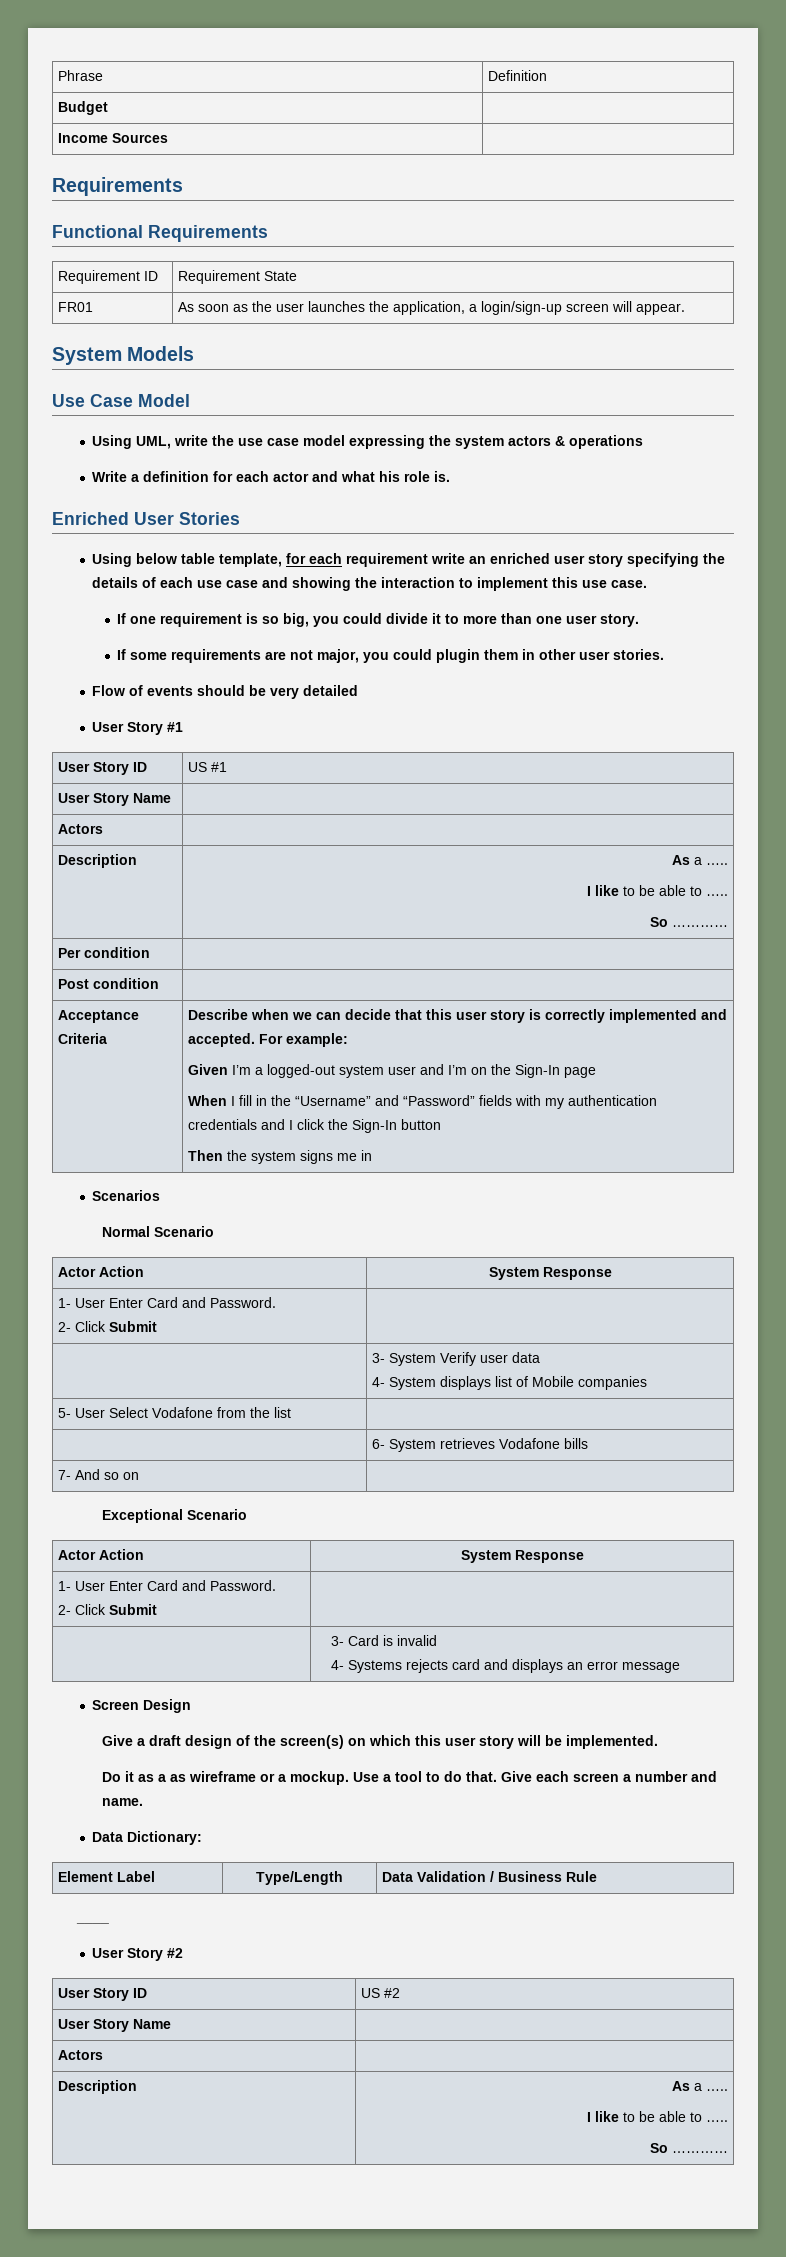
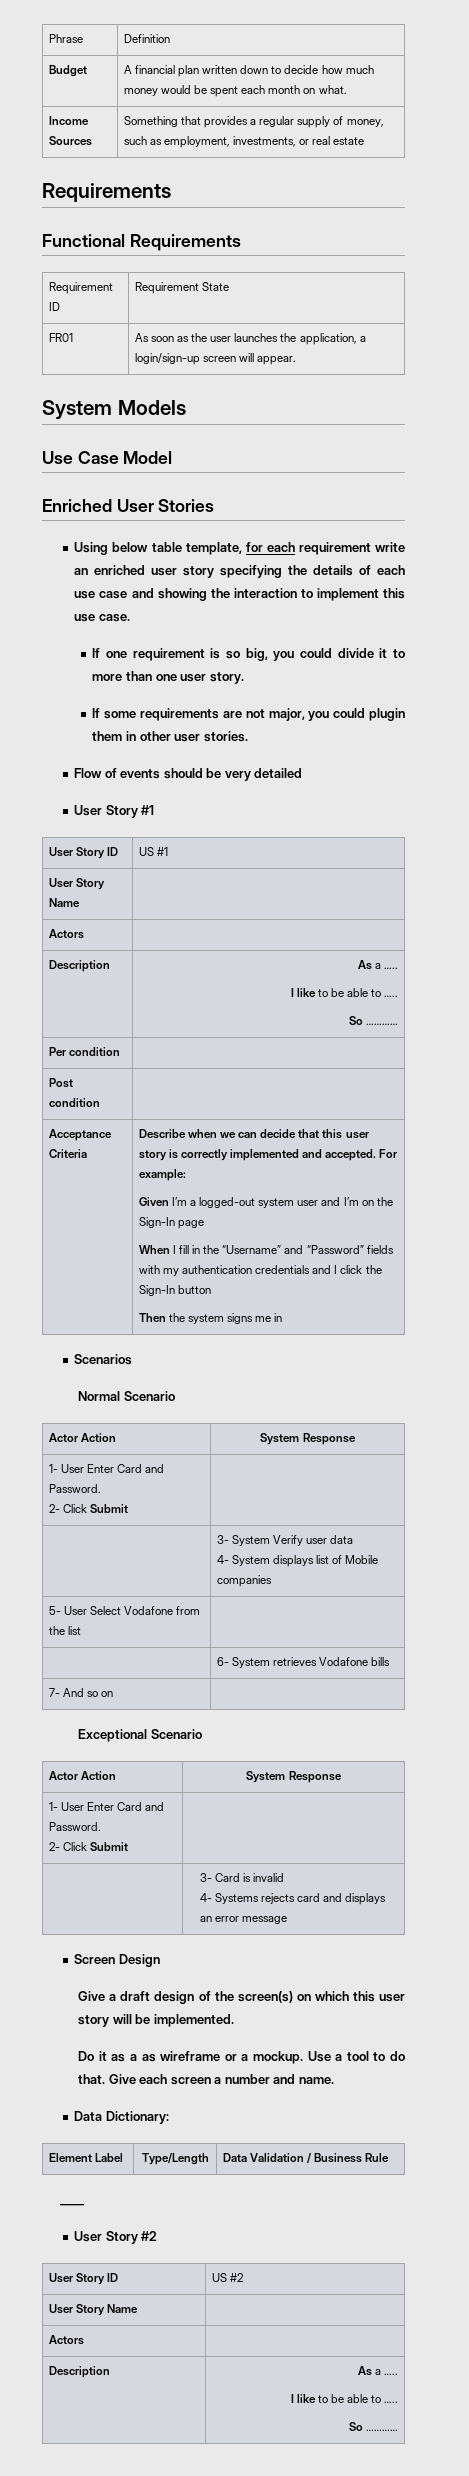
[57,133,168,143] // Income Sources | -> [123,65,374,77] [123,85,347,97] [48,116,89,125] [48,136,92,146] [123,116,384,128] [123,136,365,148] A financial plan written down to decide how much money would be spent each month on what. // Income Sources | Something that provides a regular supply of money, such as employment, investments, or real estate
[92,435,644,449] [92,471,451,482] // Using UML, write the use case model expressing the system actors & operations // Write a definition for each actor and what his role is. -> (173, 457) none

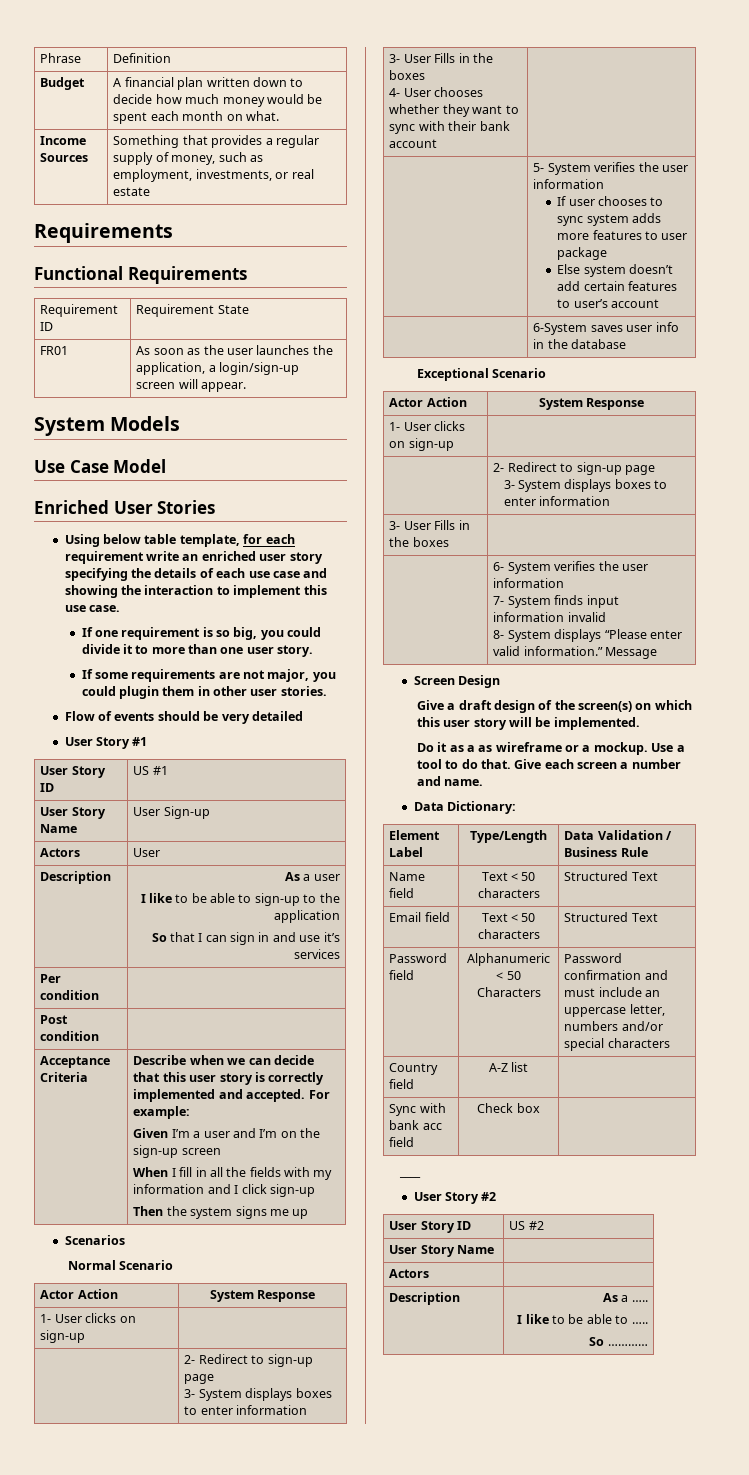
[48,929,84,939] [48,960,110,972] [357,960,399,970] [290,988,399,997] [349,1016,399,1025] // Actors | // Description | As a ….. // I like to be able to ….. // So ………… -> [133,806,210,819] [40,848,81,857] [133,848,161,857] [40,871,112,884] [284,872,340,881] [140,893,340,906] [273,910,340,923] [151,932,340,945] [293,949,340,959] User Sign-up // Actors | User // Description | As a user // I like to be able to sign-up to the application // So that I can sign in and use it’s services
[199,1197,295,1208] logged-out system -> (201, 1134) none
[138,1217,204,1229] Sign-In page -> [133,1145,221,1158] sign-up screen
[203,1245,364,1254] the “Username” and “Password” -> [209,1167,247,1177] all the
[182,1265,311,1274] authentication credentials -> [133,1184,205,1194] information
[365,1265,382,1274] [138,1285,211,1296] the Sign-In button -> [269,1184,315,1197] sign-up
[274,1313,283,1322] in -> [292,1209,309,1219] up
[87,1464,165,1473] [48,1484,101,1493] [48,1504,129,1513] [216,1535,354,1546] [216,1555,379,1567] [216,1575,272,1587] [48,1606,201,1615] [48,1626,81,1635] [216,1657,391,1668] [48,1688,114,1697] Enter Card and Password. // 2- Click Submit | // | 3- System Verify user data // 4- System displays list of Mobile companies // 5- User Select Vodafone from the list | // | 6- System retrieves Vodafone bills // 7- And so on | -> [85,1313,136,1323] [40,1330,86,1343] [184,1354,313,1367] [184,1374,215,1384] [184,1388,332,1401] [184,1405,308,1415] [389,53,493,63] [389,70,426,80] [389,87,484,97] [389,104,519,117] [389,121,510,134] [389,139,438,148] [533,162,688,175] [533,179,605,189] [557,196,664,206] [557,213,662,226] [557,230,688,240] [557,247,608,260] [557,264,674,277] [557,281,678,291] [557,299,660,308] [533,322,679,335] [533,339,627,349] clicks on sign-up | // | 2- Redirect to sign-up page // 3- System displays boxes to enter information // 3- User Fills in the boxes // 4- User chooses whether they want to sync with their bank account | // | 5- System verifies the user information // If user chooses to sync system adds more features to user package // Else system doesn’t add certain features to user’s account // | 6-System saves user info in the database
[87,1802,165,1811] [48,1822,101,1831] [48,1842,129,1851] [199,1873,284,1882] [199,1893,387,1905] [199,1916,287,1924] Enter Card and Password. // 2- Click Submit | // | 3- Card is invalid // 4- Systems rejects card and displays an error message -> [434,421,466,431] [389,438,454,451] [493,462,655,475] [503,479,668,492] [503,496,610,506] [389,520,470,530] [389,537,449,547] [493,561,648,574] [493,578,565,588] [493,595,619,608] [493,612,606,622] [493,629,682,642] [493,646,658,659] clicks on sign-up | // | 2- Redirect to sign-up page // 3- System displays boxes to enter information // 3- User Fills in the boxes | // | 6- System verifies the user information // 7- System finds input information invalid // 8- System displays “Please enter valid information.” Message
(390, 2157) none -> [389,872,426,881] [389,888,415,898] [481,872,536,881] [477,888,540,898] [564,871,658,881] [389,912,450,922] [481,913,536,922] [477,929,540,939] [564,912,658,922] [389,953,448,963] [389,970,415,980] [467,953,550,966] [496,971,521,980] [476,987,541,997] [564,953,623,963] [564,970,668,980] [564,987,661,997] [564,1004,665,1017] [564,1021,663,1031] [564,1038,670,1051] [389,1063,439,1075] [389,1079,415,1089] [488,1062,529,1072] [389,1103,446,1116] [389,1120,442,1130] [389,1137,415,1147] [477,1103,540,1113] // Name field | Text < 50 characters | Structured Text // Email field | Text < 50 characters | Structured Text // Password field | Alphanumeric < 50 Characters | Password confirmation and must include an uppercase letter, numbers and/or special characters // Country field | A-Z list | // Sync with bank acc field | Check box |

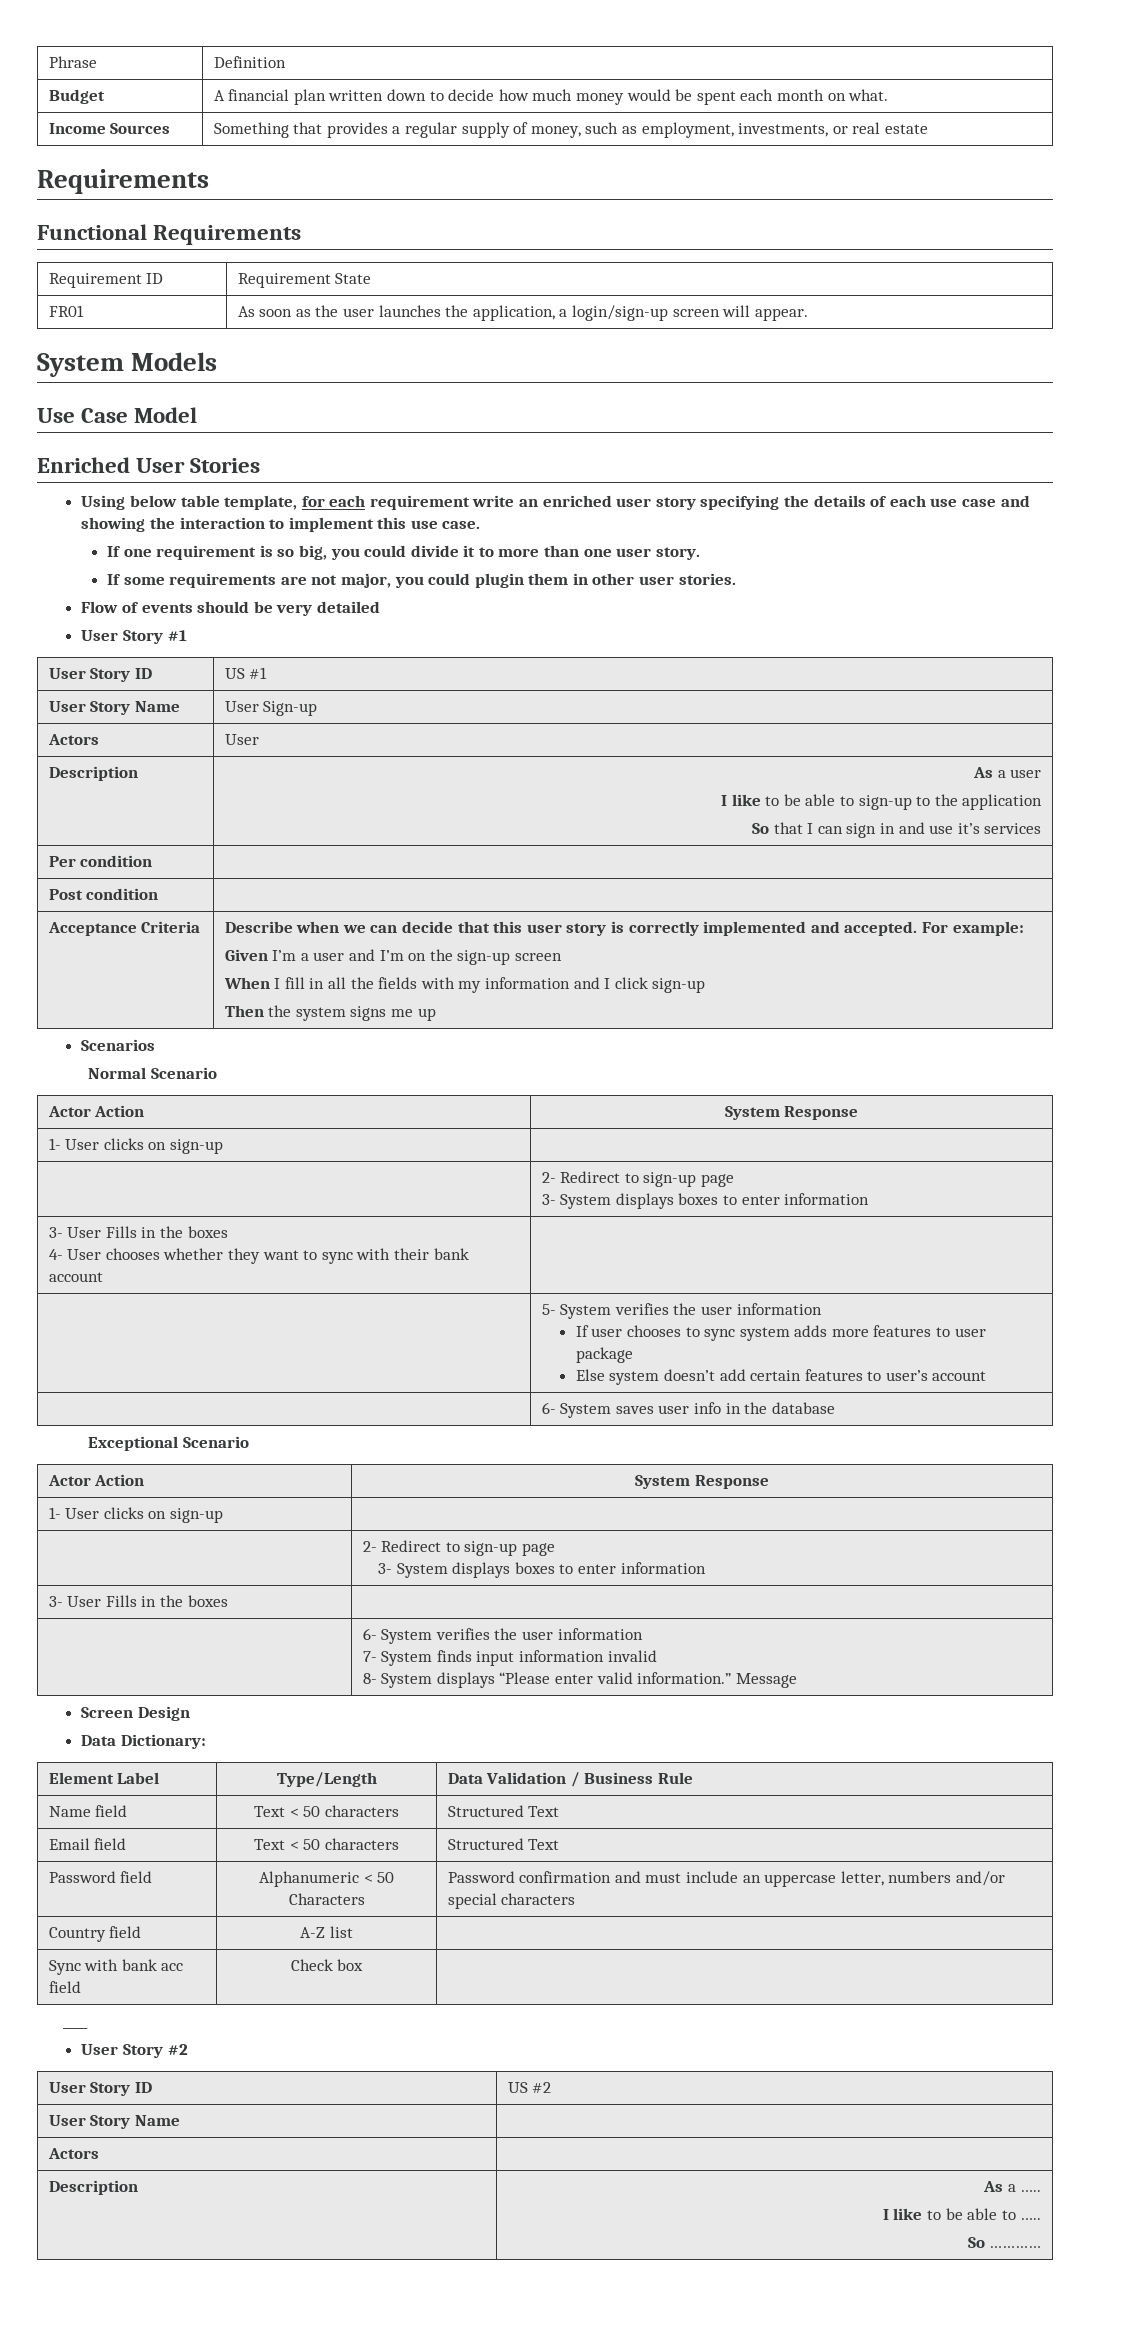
[533,323,588,335] 6-System -> [541,1402,612,1418] 6- System
[416,700,692,713] [416,717,640,730] [416,742,685,755] [416,759,681,769] [416,776,484,786] // Give a draft design of the screen(s) on which this user story will be implemented. // Do it as a as wireframe or a mockup. Use a tool to do that. Give each screen a number and name. -> (190, 1713) none

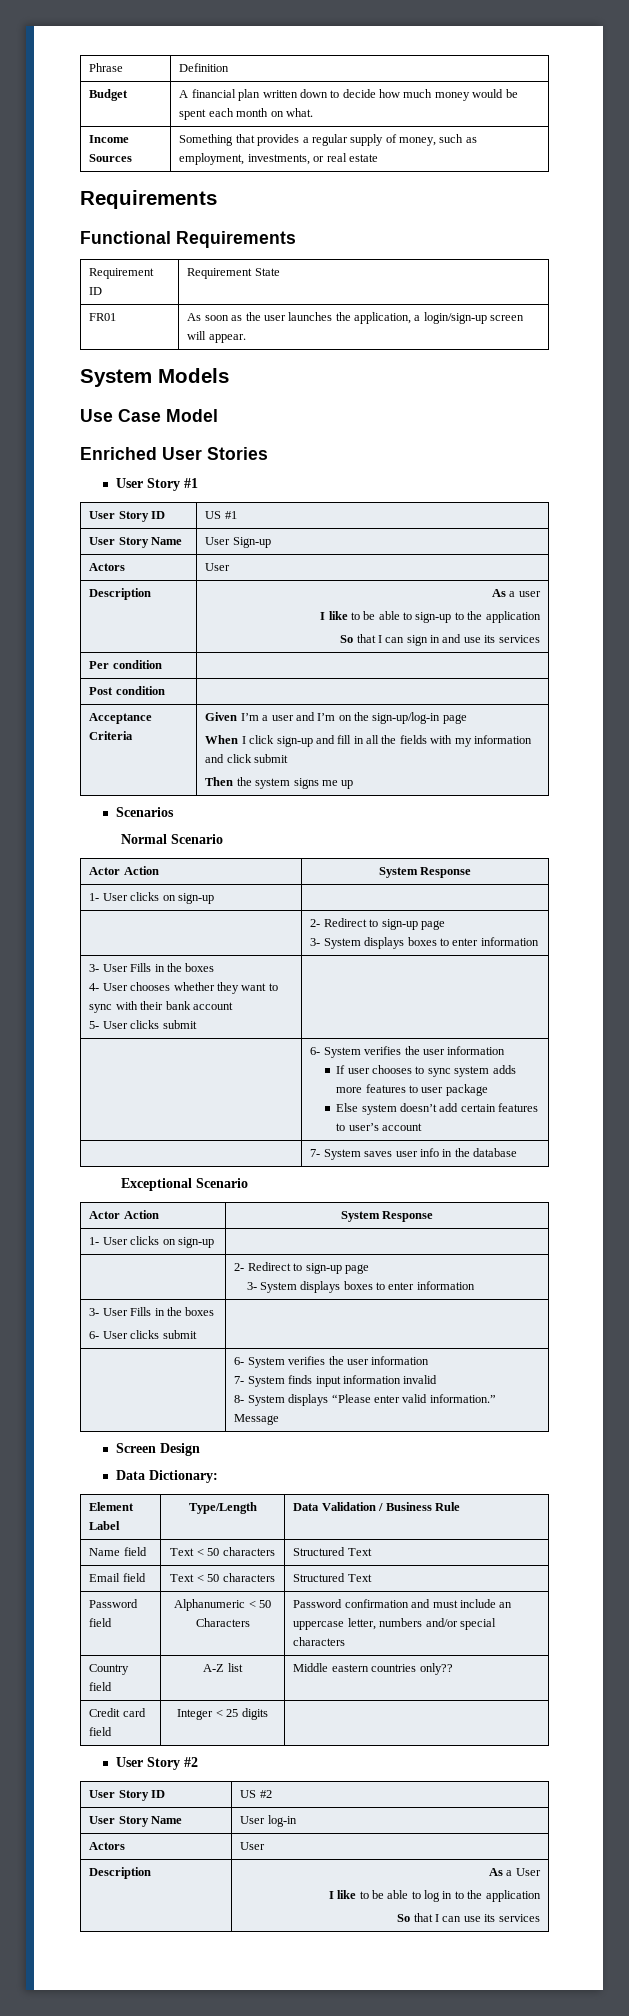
[81,495,1030,510] [81,517,481,532] [106,545,700,560] [106,573,736,588] [81,601,380,616] // Using below table template, for each requirement write an enriched user story specifying the details of each use case and showing the interaction to implement this use case. // If one requirement is so big, you could divide it to more than one user story. // If some requirements are not major, you could plugin them in other user stories. // Flow of events should be very detailed -> (268, 453) none
[957,823,980,834] it’s -> [484,635,496,643] its
[224,921,1024,936] Describe when we can decide that this user story is correctly implemented and accepted. For example: // -> (134, 735) none
[457,950,562,965] sign-up screen -> [372,712,467,724] sign-up/log-in page
(281, 983) none -> [249,735,335,747] click sign-up and
[604,977,706,993] I click sign-up -> [226,754,289,763] click submit
[541,1304,556,1315] | // | 5- -> [89,1020,197,1029] [310,1047,321,1055] // 5- User clicks submit | // | 6-
[541,1402,556,1414] 6- -> [310,1149,321,1157] 7-
(228, 1601) none -> [89,1330,197,1339] // 6- User clicks submit
[48,1959,184,1975] [48,1981,81,1993] [290,1959,364,1971] [62,2027,88,2029] // Sync with bank acc field | Check box | // ____ -> [293,1663,453,1675] [89,1708,146,1717] [89,1727,113,1736] [177,1708,268,1720] Middle eastern countries only?? // Credit card field | Integer < 25 digits |
[47,2148,99,2159] [48,2180,138,2195] [983,2181,1042,2192] [882,2208,1042,2220] [967,2237,1042,2248] // Actors | // Description | As a ….. // I like to be able to ….. // So ………… -> [240,1815,297,1827] [89,1842,126,1850] [240,1842,266,1850] [89,1867,152,1879] [488,1868,541,1876] [328,1890,541,1902] [397,1913,540,1922] User log-in // Actors | User // Description | As a User // I like to be able to log in to the application // So that I can use its services

